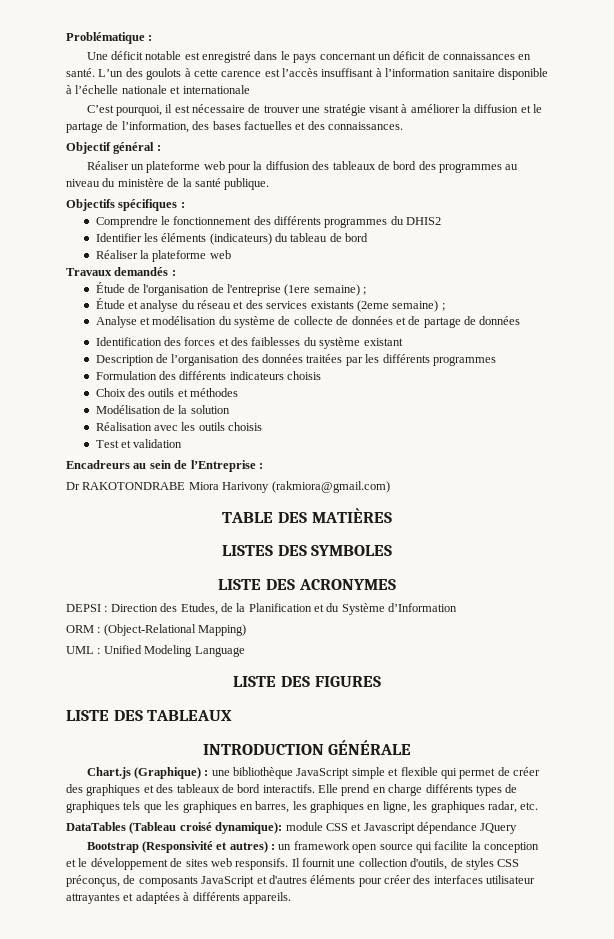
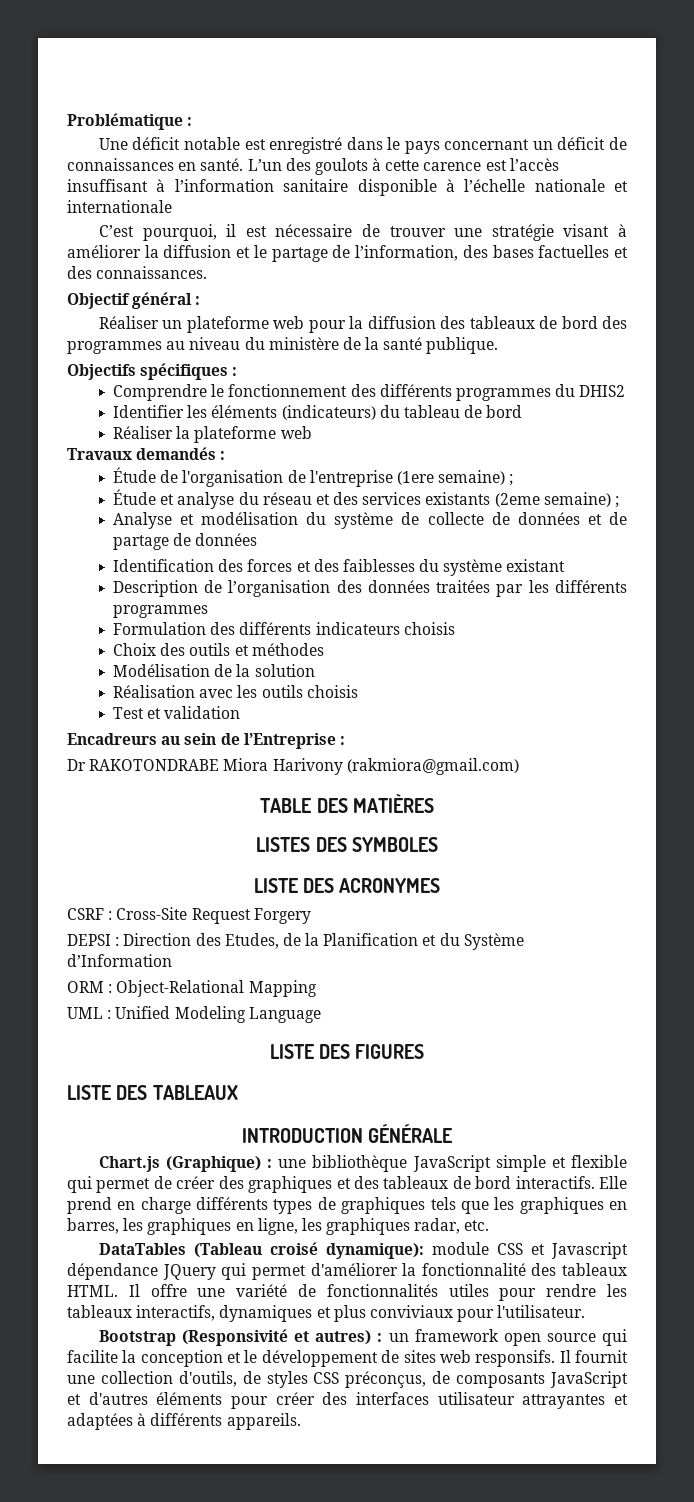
(396, 584) none -> [67,907,311,924] // CSRF : Cross-Site Request Forgery
[103,624,247,636] (Object-Relational Mapping) -> [116,980,317,997] Object-Relational Mapping
(518, 828) none -> [221,1263,627,1280] [67,1284,627,1301] [67,1305,586,1322] qui permet d'améliorer la fonctionnalité des tableaux HTML. Il offre une variété de fonctionnalités utiles pour rendre les tableaux interactifs, dynamiques et plus conviviaux pour l'utilisateur.

